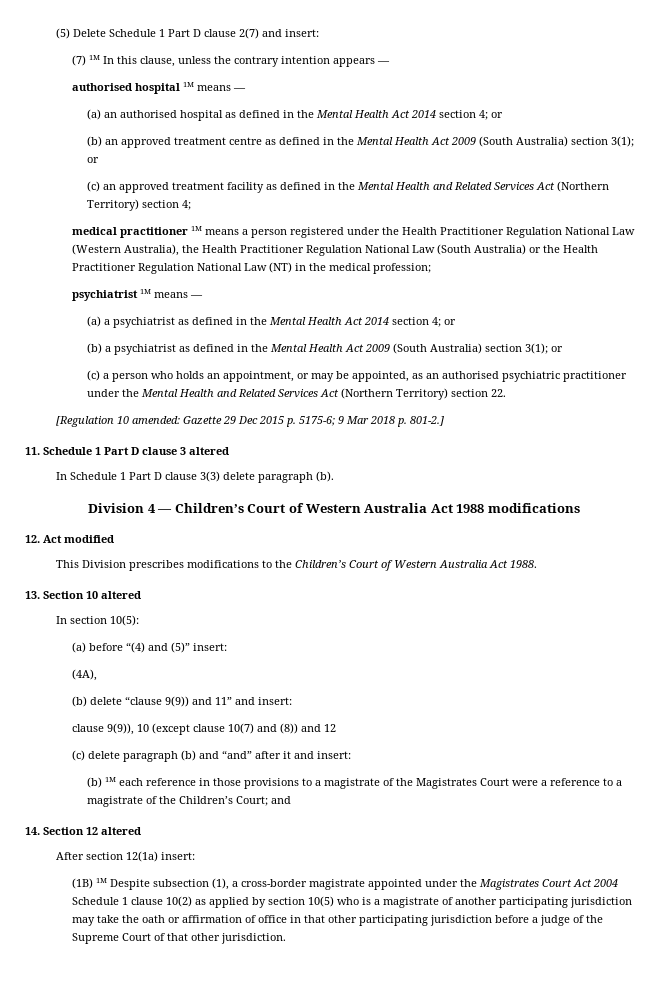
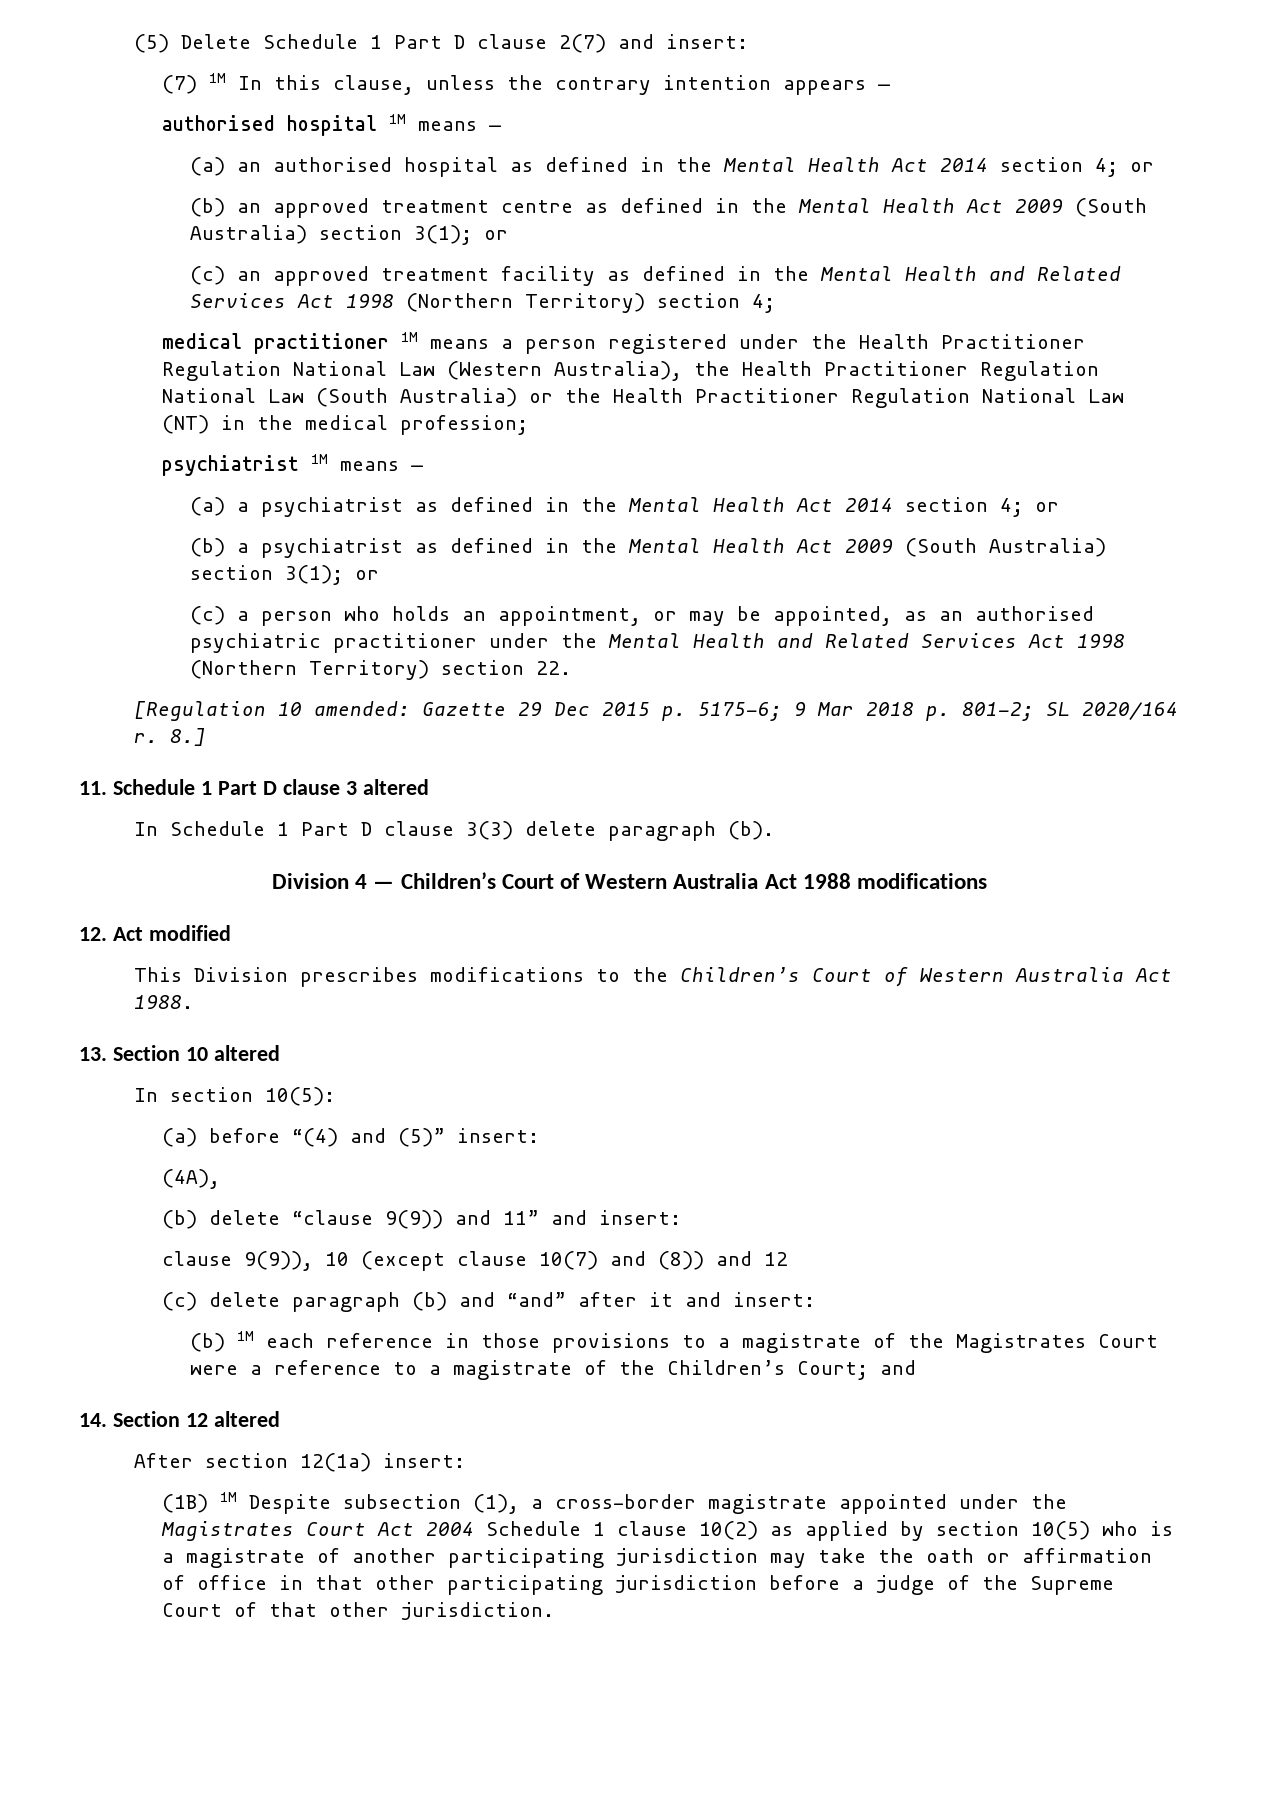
(556, 186) none -> [345,294,394,308] 1998
(340, 393) none -> [1076,634,1125,648] 1998
[410,416,445,426] 801-2.] -> [962,702,1179,721] [134,728,207,746] 801-2; SL 2020/164 r. 8.]

